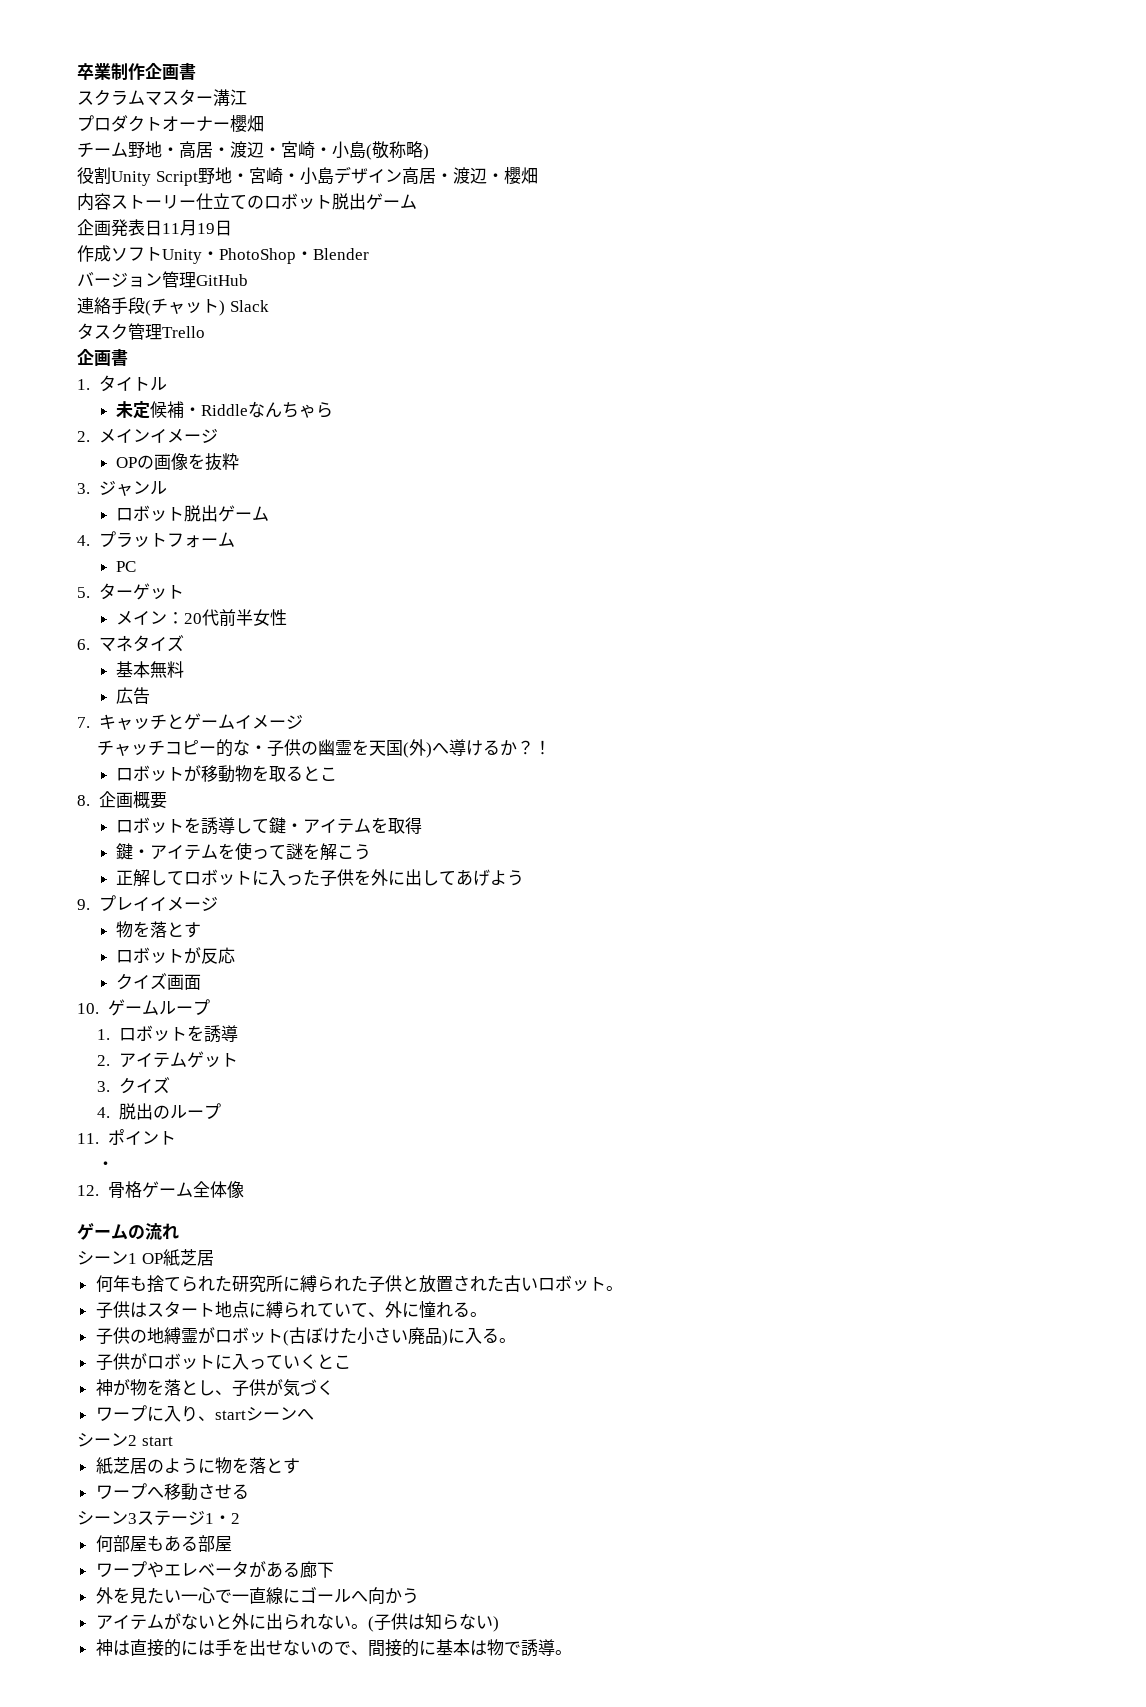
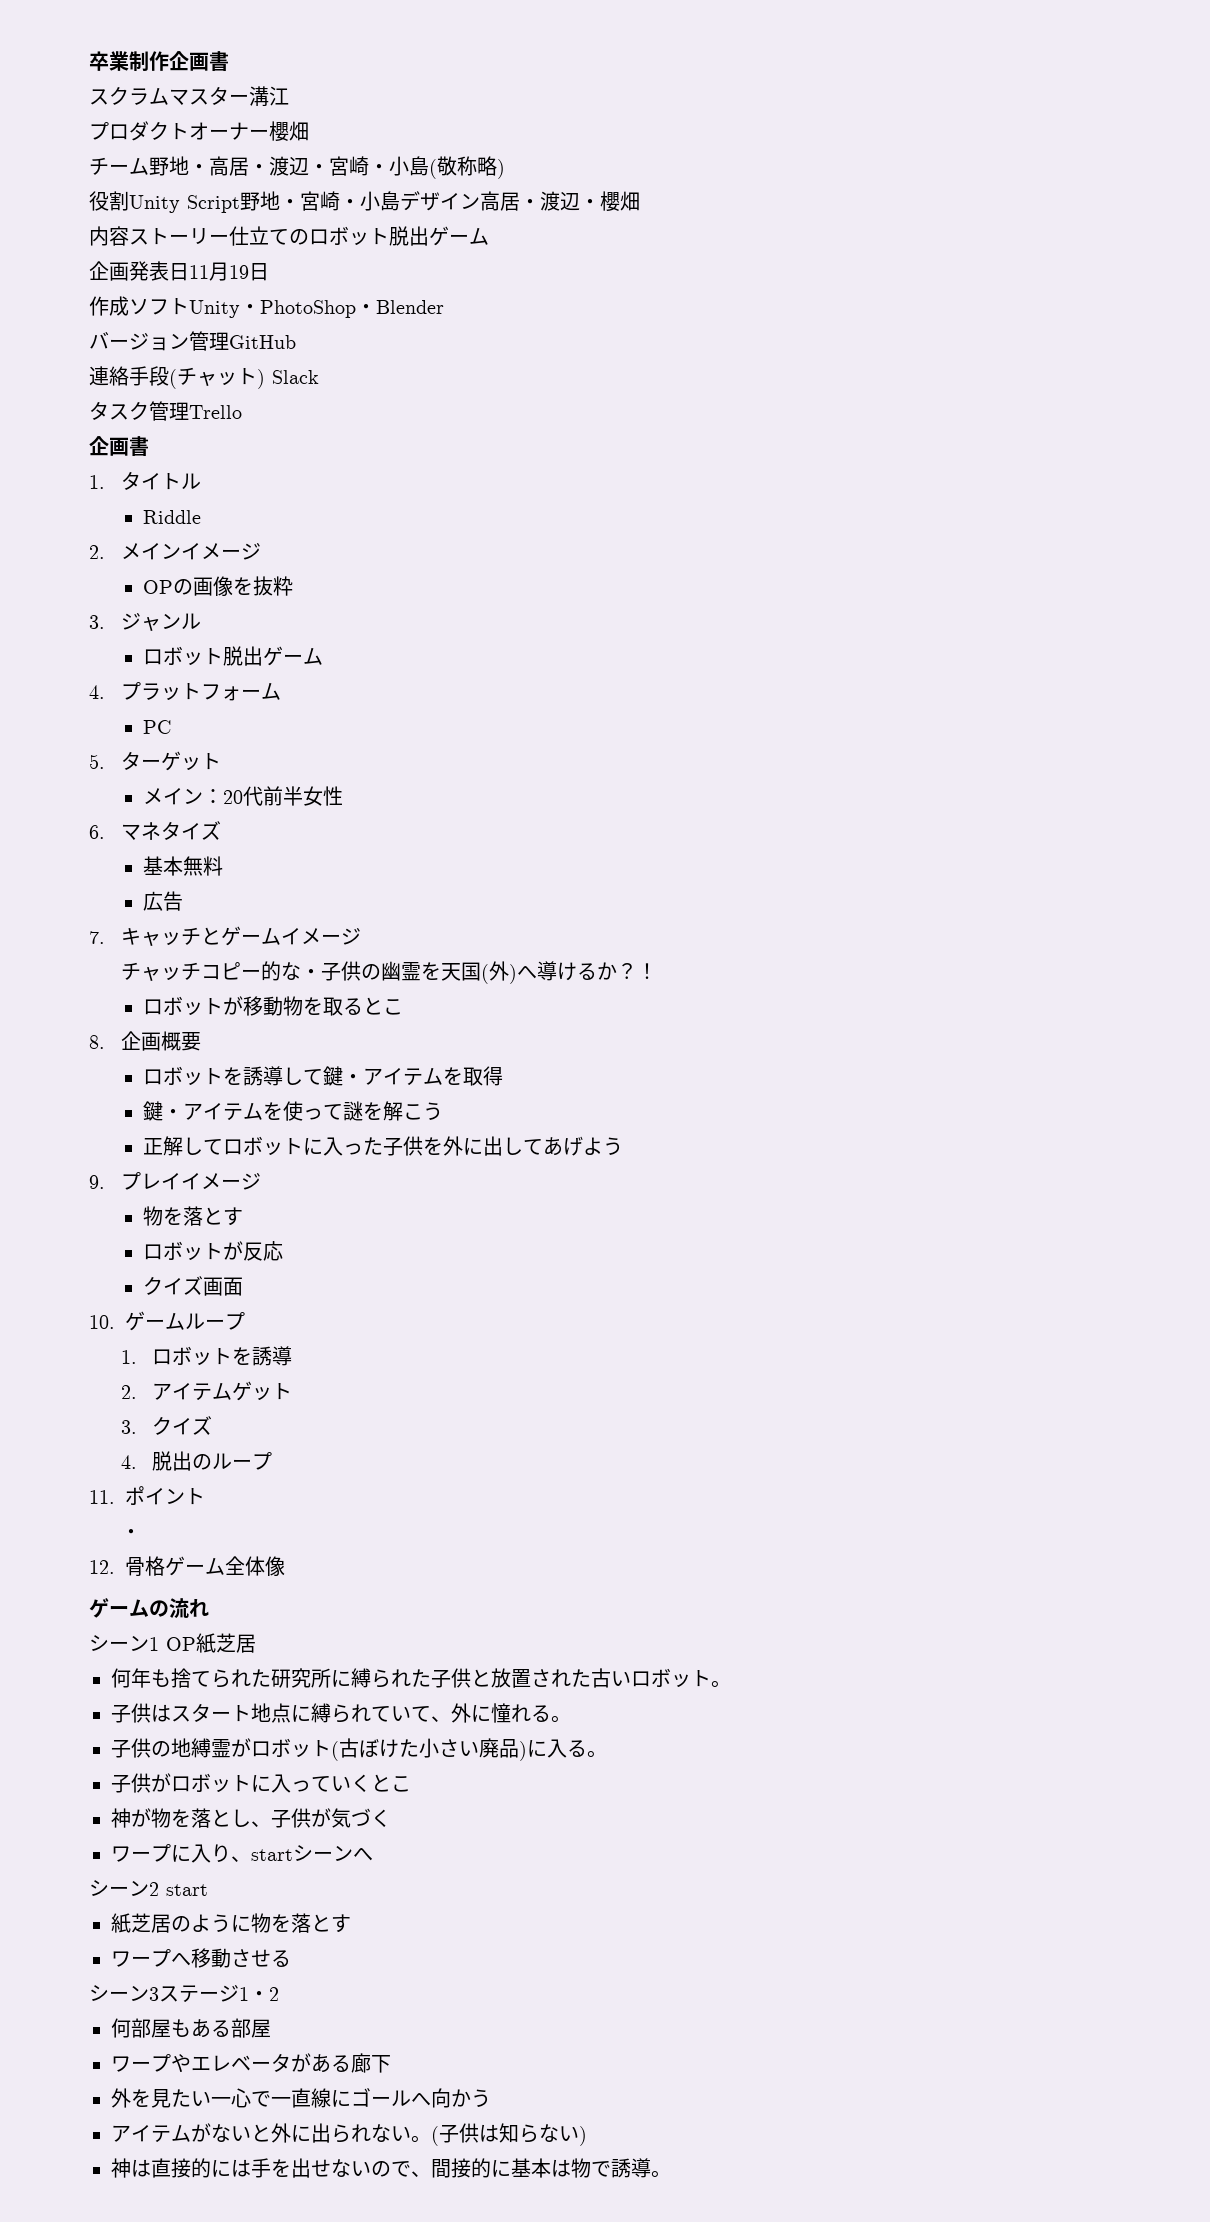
[116,401,202,419] 未定候補・ -> (201, 481) none
[248,401,334,418] なんちゃら -> (201, 517) none

